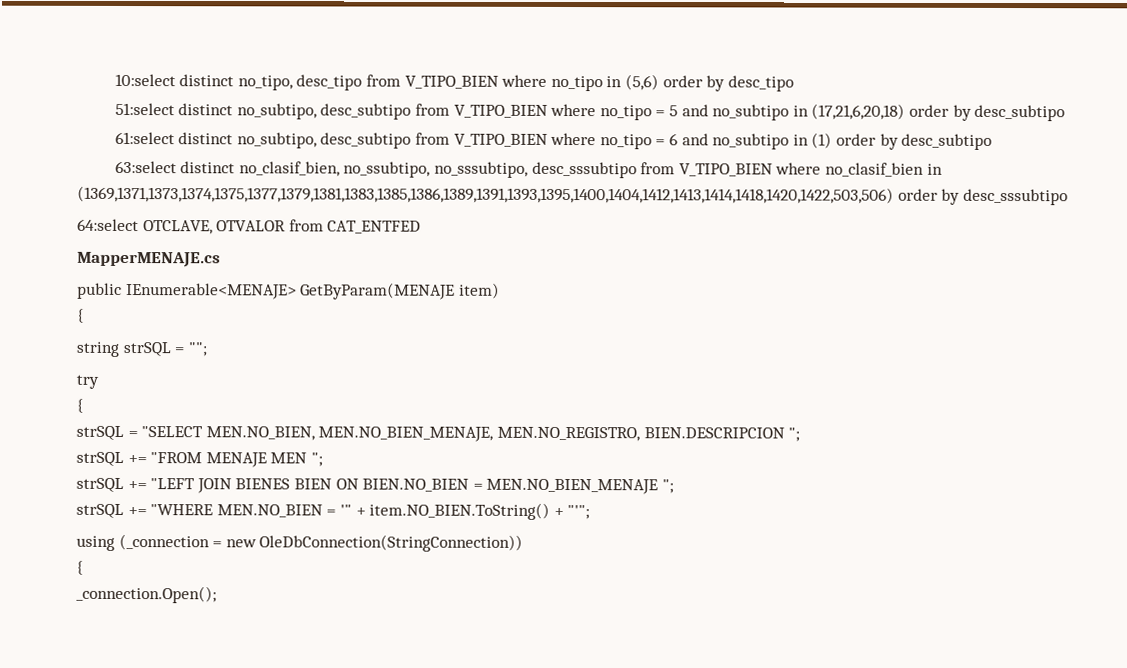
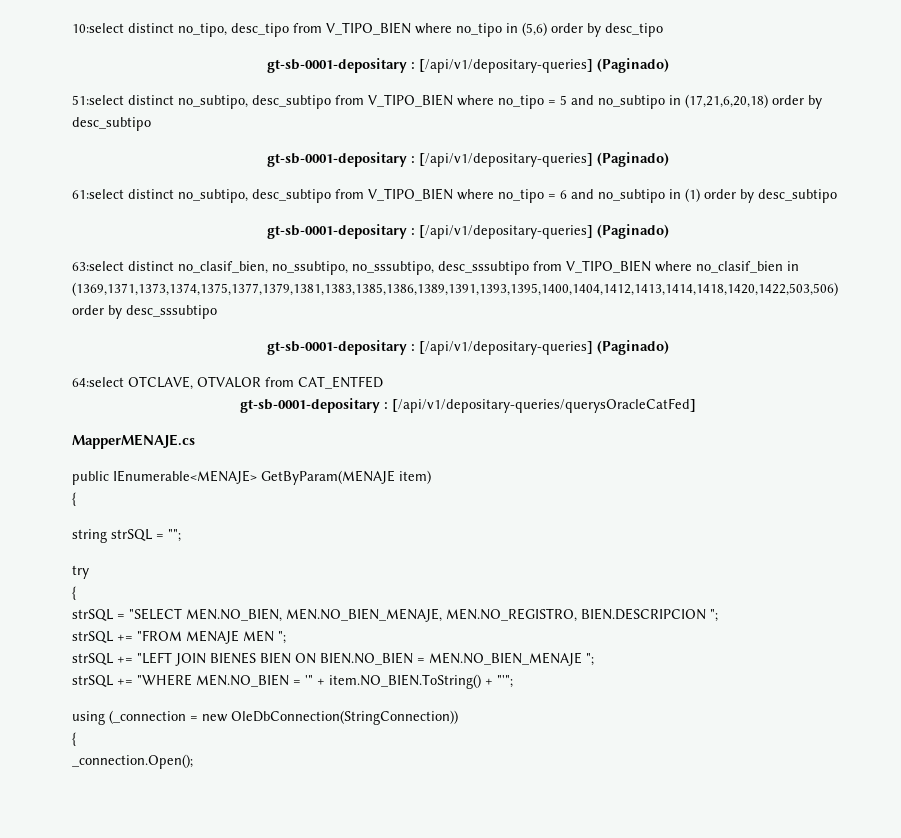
(794, 83) none -> [266,58,669,73] // gt-sb-0001-depositary : [/api/v1/depositary-queries] (Paginado)
(1066, 113) none -> [266,152,669,167] // gt-sb-0001-depositary : [/api/v1/depositary-queries] (Paginado)
(993, 141) none -> [266,224,669,239] // gt-sb-0001-depositary : [/api/v1/depositary-queries] (Paginado)
(1068, 197) none -> [266,340,669,355] // gt-sb-0001-depositary : [/api/v1/depositary-queries] (Paginado)
(422, 227) none -> [239,398,696,413] // gt-sb-0001-depositary : [/api/v1/depositary-queries/querysOracleCatFed]

